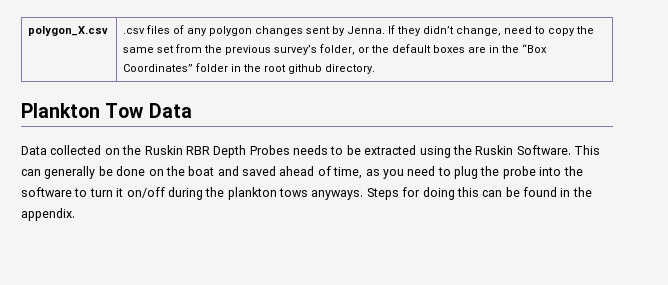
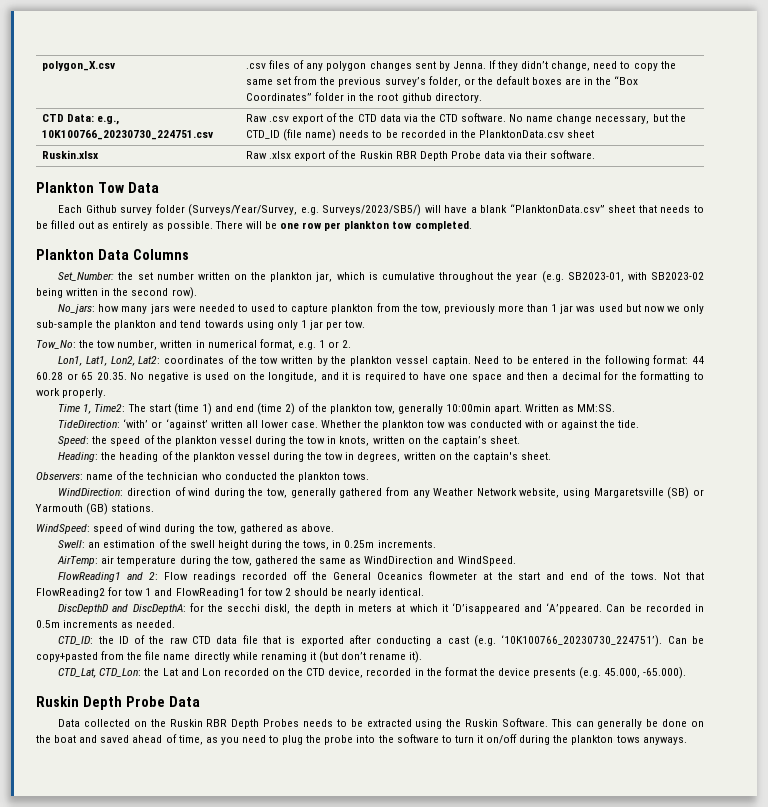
[21,103,144,118] // Plankton Tow -> [41,114,120,125] [41,130,213,140] [245,113,686,124] [245,129,595,141] [41,150,99,159] [245,150,596,161] [36,182,159,193] [58,204,705,216] [36,220,472,231] [36,249,189,260] [58,271,704,283] [36,287,197,299] [58,303,705,314] [36,320,366,330] [36,339,352,350] [58,355,705,366] [36,371,705,382] [36,388,107,398] [58,403,616,415] [58,419,640,430] [58,435,520,446] [58,451,551,462] [36,471,369,482] [58,487,704,499] [35,503,155,515] [36,523,334,534] [58,539,436,550] [57,556,516,566] [58,571,705,582] [36,587,425,598] [58,603,705,614] [36,620,176,628] [58,635,704,647] [36,651,423,663] [58,667,687,679] [36,696,165,710] // CTD Data: e.g., 10K100766_20230730_224751.csv | Raw .csv export of the CTD data via the CTD software. No name change necessary, but the CTD_ID (file name) needs to be recorded in the PlanktonData.csv sheet // Ruskin.xlsx | Raw .xlsx export of the Ruskin RBR Depth Probe data via their software. // Plankton Tow Data // Each Github survey folder (Surveys/Year/Survey, e.g. Surveys/2023/SB5/) will have a blank “PlanktonData.csv” sheet that needs to be filled out as entirely as possible. There will be one row per plankton tow completed. // Plankton Data Columns // Set_Number: the set number written on the plankton jar, which is cumulative throughout the year (e.g. SB2023-01, with SB2023-02 being written in the second row). // No_jars: how many jars were needed to used to capture plankton from the tow, previously more than 1 jar was used but now we only sub-sample the plankton and tend towards using only 1 jar per tow. // Tow_No: the tow number, written in numerical format, e.g. 1 or 2. // Lon1, Lat1, Lon2, Lat2: coordinates of the tow written by the plankton vessel captain. Need to be entered in the following format: 44 60.28 or 65 20.35. No negative is used on the longitude, and it is required to have one space and then a decimal for the formatting to work properly. // Time 1, Time2: The start (time 1) and end (time 2) of the plankton tow, generally 10:00min apart. Written as MM:SS. // TideDirection: ‘with’ or ‘against’ written all lower case. Whether the plankton tow was conducted with or against the tide. // Speed: the speed of the plankton vessel during the tow in knots, written on the captain’s sheet. // Heading: the heading of the plankton vessel during the tow in degrees, written on the captain's sheet. // Observers: name of the technician who conducted the plankton tows. // WindDirection: direction of wind during the tow, generally gathered from any Weather Network website, using Margaretsville (SB) or Yarmouth (GB) stations. // WindSpeed: speed of wind during the tow, gathered as above. // Swell: an estimation of the swell height during the tows, in 0.25m increments. // AirTemp: air temperature during the tow, gathered the same as WindDirection and WindSpeed. // FlowReading1 and 2: Flow readings recorded off the General Oceanics flowmeter at the start and end of the tows. Not that FlowReading2 for tow 1 and FlowReading1 for tow 2 should be nearly identical. // DiscDepthD and DiscDepthA: for the secchi diskl, the depth in meters at which it ‘D’isappeared and ‘A’ppeared. Can be recorded in 0.5m increments as needed. // CTD_ID: the ID of the raw CTD data file that is exported after conducting a cast (e.g. ‘10K100766_20230730_224751’). Can be copy+pasted from the file name directly while renaming it (but don’t rename it). // CTD_Lat, CTD_Lon: the Lat and Lon recorded on the CTD device, recorded in the format the device presents (e.g. 45.000, -65.000). // Ruskin Depth Probe
[366,187,592,200] [21,208,75,221] Steps for doing this can be found in the appendix. -> (687, 741) none

